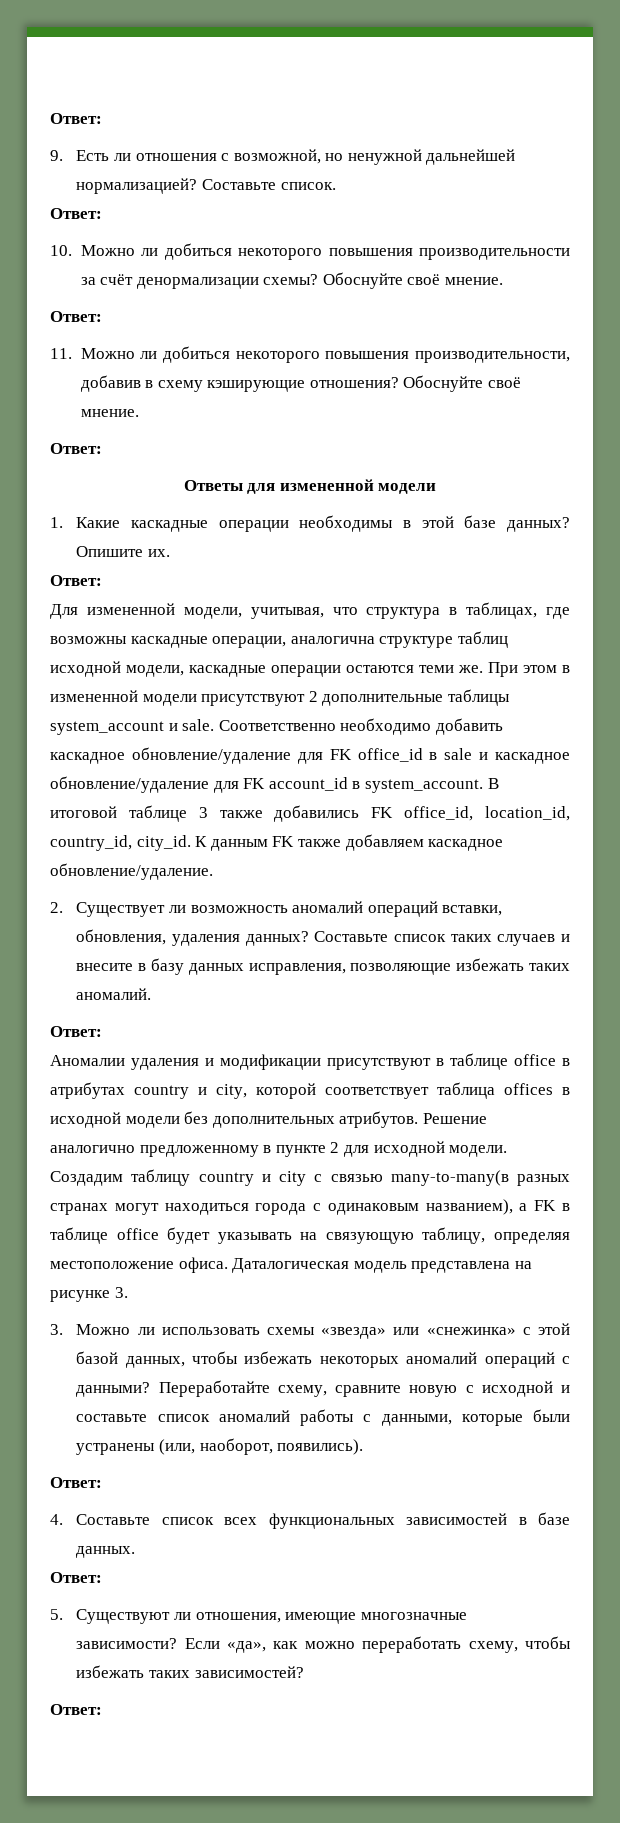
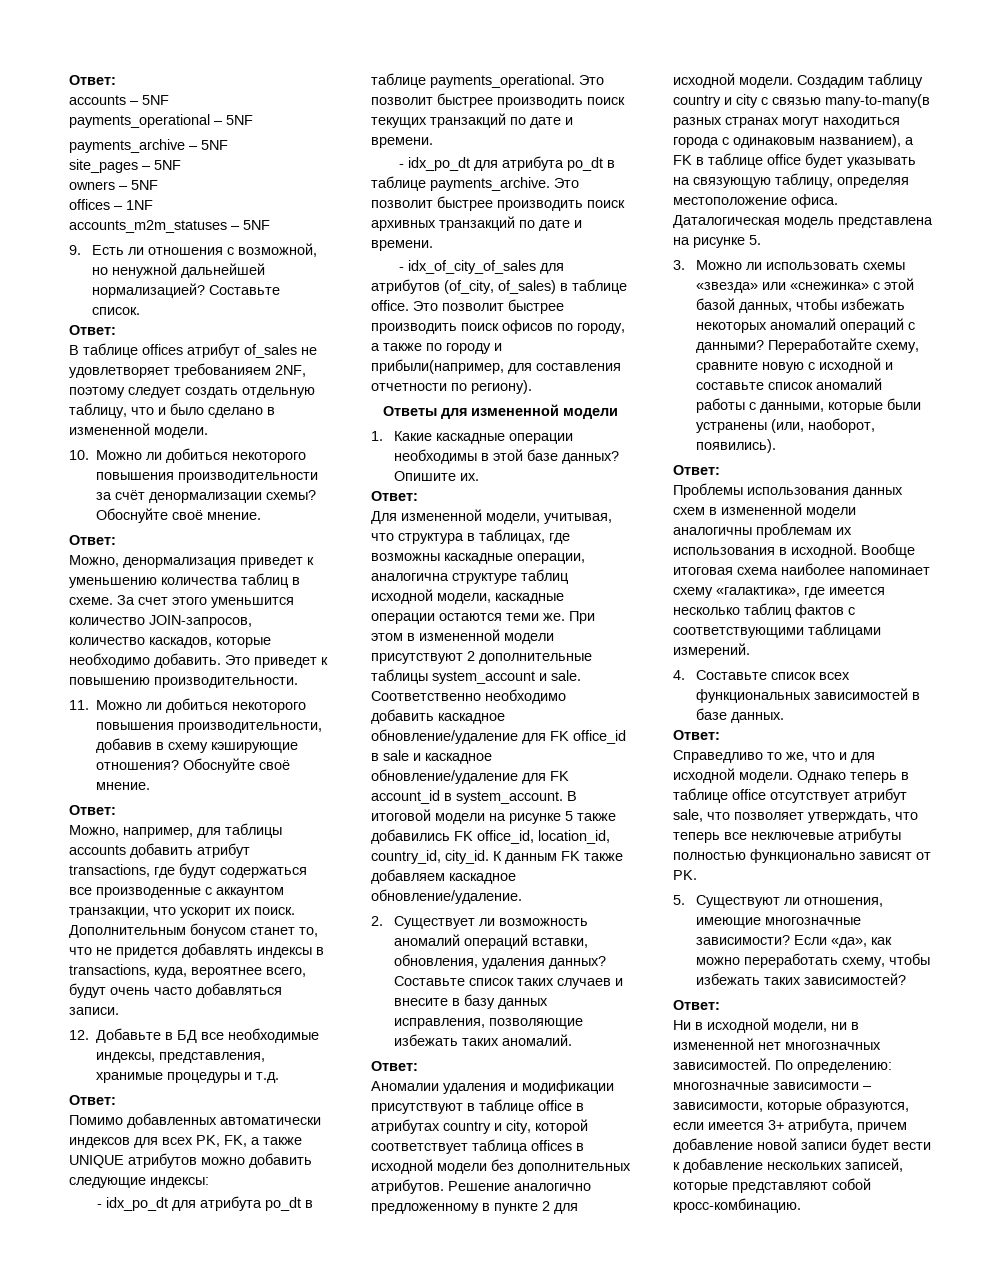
[50,113,102,124] Ответ: -> [69,75,116,85] [69,95,169,105] [69,114,253,128] [69,139,228,153] [69,159,181,173] [69,180,158,190] [69,199,153,210] [69,220,270,233] Ответ: // accounts – 5NF // payments_operational – 5NF // payments_archive – 5NF // site_pages – 5NF // owners – 5NF // offices – 1NF // accounts_m2m_statuses – 5NF
(102, 213) none -> [69,343,317,358] [69,363,306,378] [69,387,315,398] [69,403,275,418] [69,423,208,438] // В таблице offices атрибут of_sales не удовлетворяет требованияем 2NF, поэтому следует создать отдельную таблицу, что и было сделано в измененной модели.
(102, 316) none -> [69,555,314,568] [69,573,300,588] [69,595,294,608] [69,615,252,628] [69,637,271,648] [69,653,328,668] [69,677,298,688] // Можно, денормализация приведет к уменьшению количества таблиц в схеме. За счет этого уменьшится количество JOIN-запросов, количество каскадов, которые необходимо добавить. Это приведет к повышению производительности.
(102, 448) none -> [69,823,282,838] [69,843,250,858] [69,863,307,878] [69,887,284,898] [69,907,295,918] [69,923,318,938] [69,943,324,958] [69,964,306,978] [69,983,282,998] [69,1007,119,1015] [69,1028,320,1043] [96,1052,266,1063] [96,1072,280,1083] [69,1095,116,1105] [69,1113,321,1128] [69,1135,302,1148] [69,1153,312,1168] [69,1177,209,1188] [96,1196,313,1211] [371,73,604,88] [371,93,625,108] [371,113,573,128] [371,137,433,148] [398,156,615,171] [371,176,579,191] [371,196,625,211] [371,216,582,231] [371,240,433,251] [398,260,564,274] [371,279,627,294] [371,299,564,314] [371,320,625,334] [371,343,502,354] [371,359,621,374] [371,380,532,394] // Можно, например, для таблицы accounts добавить атрибут transactions, где будут содержаться все производенные с аккаунтом транзакции, что ускорит их поиск. Дополнительным бонусом станет то, что не придется добавлять индексы в transactions, куда, вероятнее всего, будут очень часто добавляться записи. // 12. Добавьте в БД все необходимые индексы, представления, хранимые процедуры и т.д. // Ответ: // Помимо добавленных автоматически индексов для всех PK, FK, а также UNIQUE атрибутов можно добавить следующие индексы: // - idx_po_dt для атрибута po_dt в таблице payments_operational. Это позволит быстрее производить поиск текущих транзакций по дате и времени. // - idx_po_dt для атрибута po_dt в таблице payments_archive. Это позволит быстрее производить поиск архивных транзакций по дате и времени. // - idx_of_city_of_sales для атрибутов (of_city, of_sales) в таблице office. Это позволит быстрее производить поиск офисов по городу, а также по городу и прибыли(например, для составления отчетности по региону).
[128,805,208,822] таблице 3 -> [435,811,573,824] модели на рисунке 5
[114,1287,128,1298] 3. -> [749,235,761,245] 5.
(102, 1482) none -> [673,483,903,498] [673,503,856,518] [673,523,852,538] [673,543,915,558] [673,563,930,575] [673,587,885,598] [673,603,855,618] [673,623,881,638] [673,643,750,658] // Проблемы использования данных схем в измененной модели аналогичны проблемам их использования в исходной. Вообще итоговая схема наиболее напоминает схему «галактика», где имеется несколько таблиц фактов с соответствующими таблицами измерений.
(102, 1577) none -> [673,750,875,763] [673,768,909,783] [673,788,907,803] [673,809,918,823] [673,828,901,843] [673,849,931,863] [673,870,697,880] // Справедливо то же, что и для исходной модели. Однако теперь в таблице office отсутствует атрибут sale, что позволяет утверждать, что теперь все неключевые атрибуты полностью функционально зависят от PK.
(102, 1709) none -> [673,1018,859,1033] [673,1038,881,1050] [673,1058,892,1073] [673,1082,872,1090] [673,1098,909,1113] [673,1118,907,1133] [673,1138,931,1153] [673,1158,903,1173] [673,1178,871,1193] [673,1198,801,1213] // Ни в исходной модели, ни в измененной нет многозначных зависимостей. По определению: многозначные зависимости – зависимости, которые образуются, если имеется 3+ атрибута, причем добавление новой записи будет вести к добавление нескольких записей, которые представляют собой кросс-комбинацию.

